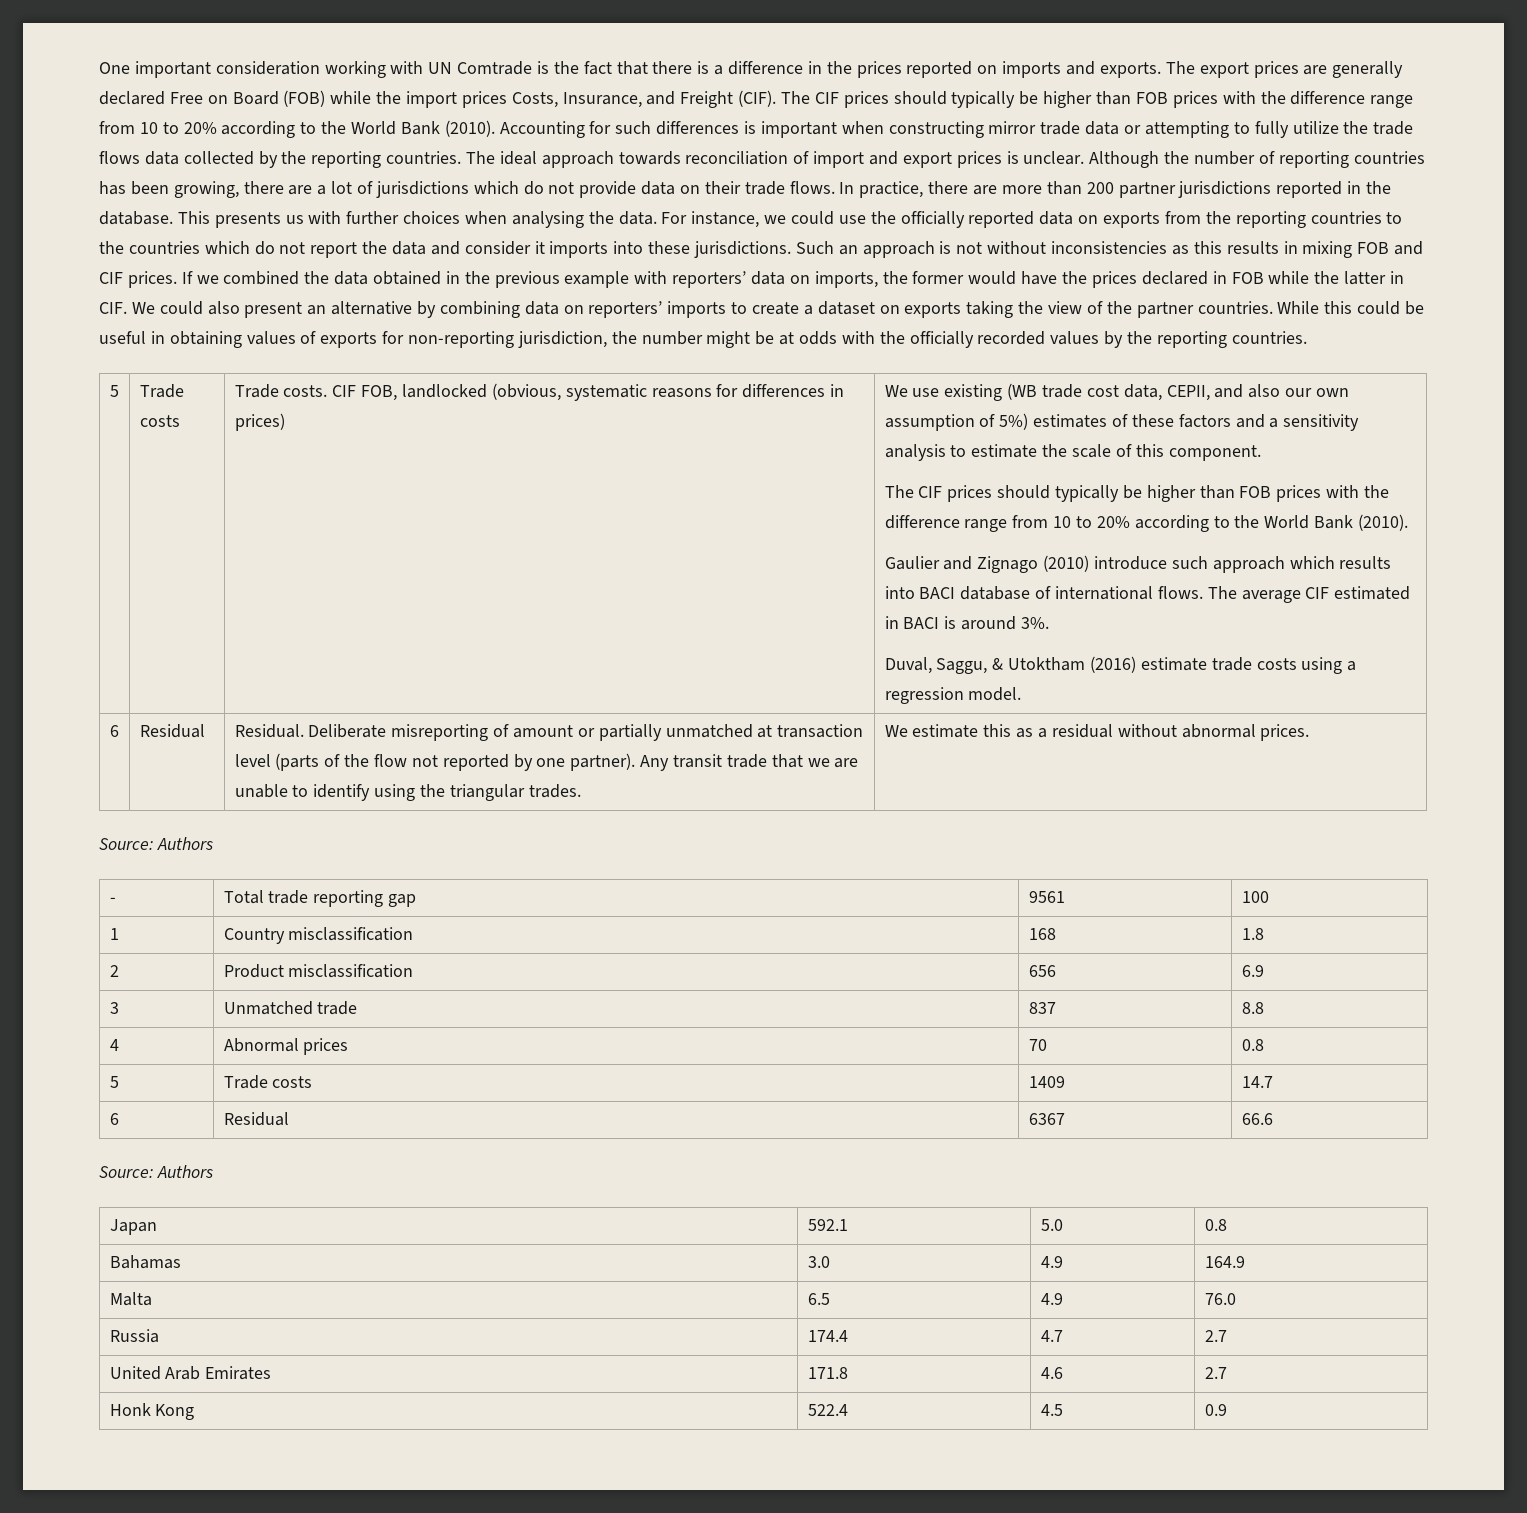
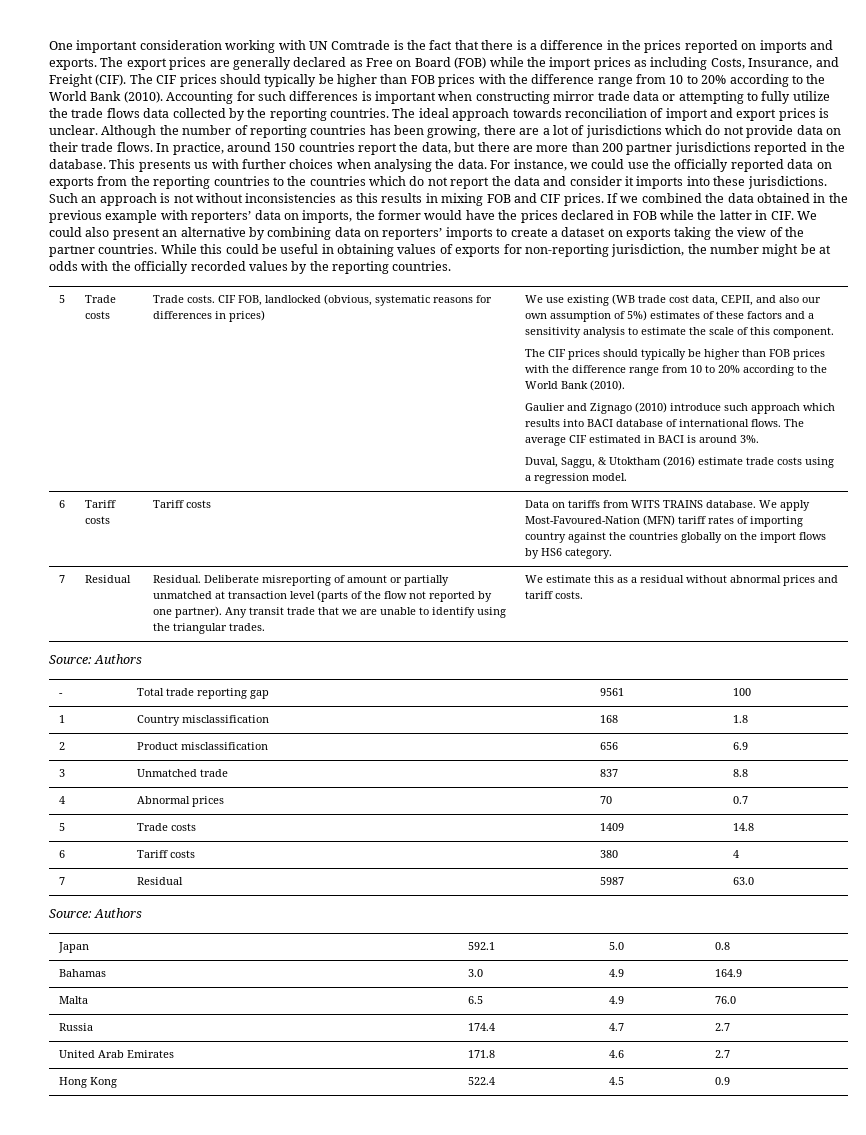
(165, 98) none -> [349,60,363,67] as
(507, 99) none -> [634,57,708,70] as including
(924, 189) none -> [226,142,476,155] around 150 countries report the data, but
(119, 731) none -> [84,500,116,508] [84,516,110,524] [152,500,211,508] [524,500,810,511] [524,515,803,527] [524,532,826,543] [524,548,612,559] [58,575,65,583] | Tariff costs | Tariff costs | Data on tariffs from WITS TRAINS database. We apply Most-Favoured-Nation (MFN) tariff rates of importing country against the countries globally on the import flows by HS6 category. // 7
[1260,724,1310,741] prices. -> [782,575,838,586] [524,591,583,599] prices and tariff costs.
[1241,1039,1264,1051] 0.8 -> [732,796,748,804] 0.7
[1241,1076,1273,1088] [109,1113,119,1125] [223,1112,289,1126] [1028,1113,1065,1125] [1241,1113,1273,1125] 14.7 // 6 | Residual | 6367 | 66.6 -> [732,823,754,831] [58,850,65,858] [136,850,195,858] [599,850,618,858] [732,850,739,858] [58,877,65,885] [136,877,183,885] [599,877,624,885] [732,877,754,885] 14.8 // 6 | Tariff costs | 380 | 4 // 7 | Residual | 5987 | 63.0
[109,1403,151,1416] Honk -> [58,1077,87,1088] Hong

